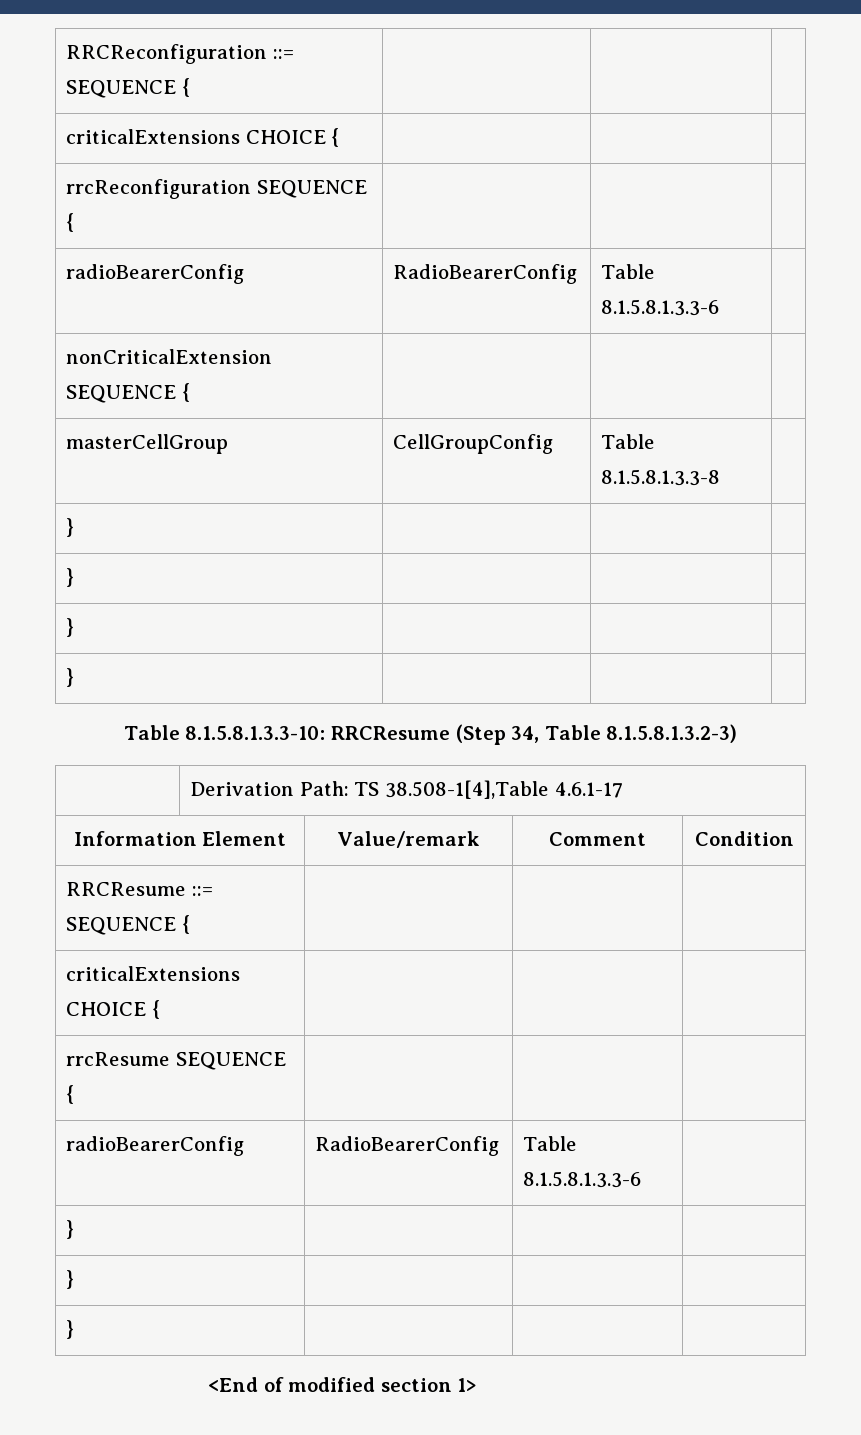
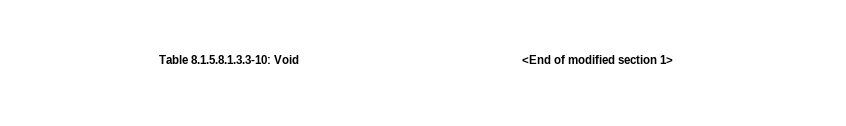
[66,44,294,64] [66,78,190,98] [66,128,340,147] [66,179,367,199] [66,213,75,232] [66,264,245,284] [393,264,578,284] [601,264,656,279] [601,299,720,316] [66,349,273,364] [66,383,190,403] [66,434,229,454] [393,434,554,454] [601,434,656,449] [601,469,721,486] [66,518,75,537] [66,568,75,587] [66,618,75,637] [66,668,75,687] [123,724,738,745] [190,780,623,799] [73,831,287,846] [337,831,481,848] [549,832,646,846] [694,831,794,846] [66,882,213,896] [66,915,190,935] [66,966,241,981] [66,1000,160,1019] [66,1052,286,1070] [66,1085,75,1104] [66,1136,245,1156] [315,1136,500,1156] [523,1136,578,1151] [523,1171,642,1188] [66,1220,75,1239] [66,1270,75,1289] [66,1320,75,1339] RRCReconfiguration ::= SEQUENCE { | | | // criticalExtensions CHOICE { | | | // rrcReconfiguration SEQUENCE { | | | // radioBearerConfig | RadioBearerConfig | Table 8.1.5.8.1.3.3-6 | // nonCriticalExtension SEQUENCE { | | | // masterCellGroup | CellGroupConfig | Table 8.1.5.8.1.3.3-8 | // } | | | // } | | | // } | | | // } | | | // Table 8.1.5.8.1.3.3-10: RRCResume (Step 34, Table 8.1.5.8.1.3.2-3) // | Derivation Path: TS 38.508-1[4],Table 4.6.1-17 // Information Element | Value/remark | Comment | Condition // RRCResume ::= SEQUENCE { | | | // criticalExtensions CHOICE { | | | // rrcResume SEQUENCE { | | | // radioBearerConfig | RadioBearerConfig | Table 8.1.5.8.1.3.3-6 | // } | | | // } | | | // } | | | -> [158,55,300,64] Table 8.1.5.8.1.3.3-10: Void

